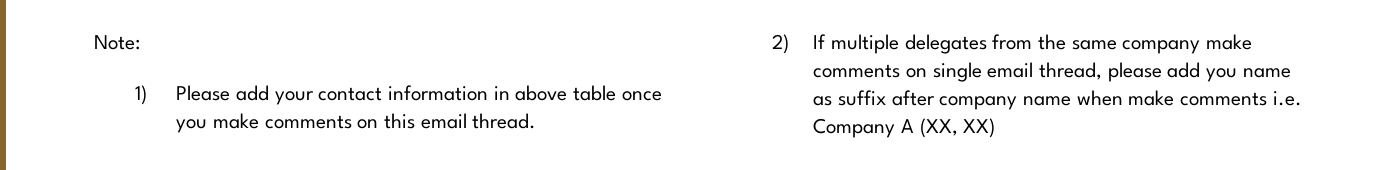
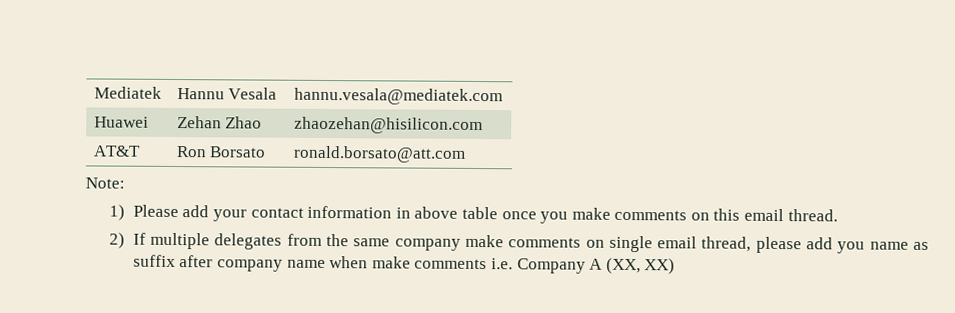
(94, 42) none -> [93,86,162,99] [176,87,278,100] [293,87,503,106] [93,116,149,128] [176,116,263,129] [293,116,483,135] [92,145,141,157] [175,146,267,158] [292,145,466,163] Mediatek | Hannu Vesala | hannu.vesala@mediatek.com // Huawei | Zehan Zhao | zhaozehan@hisilicon.com // AT&T | Ron Borsato | ronald.borsato@att.com //

